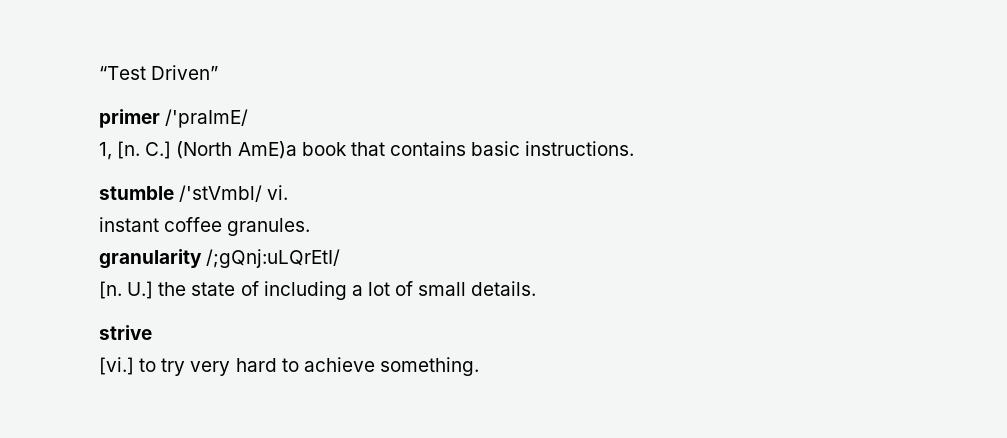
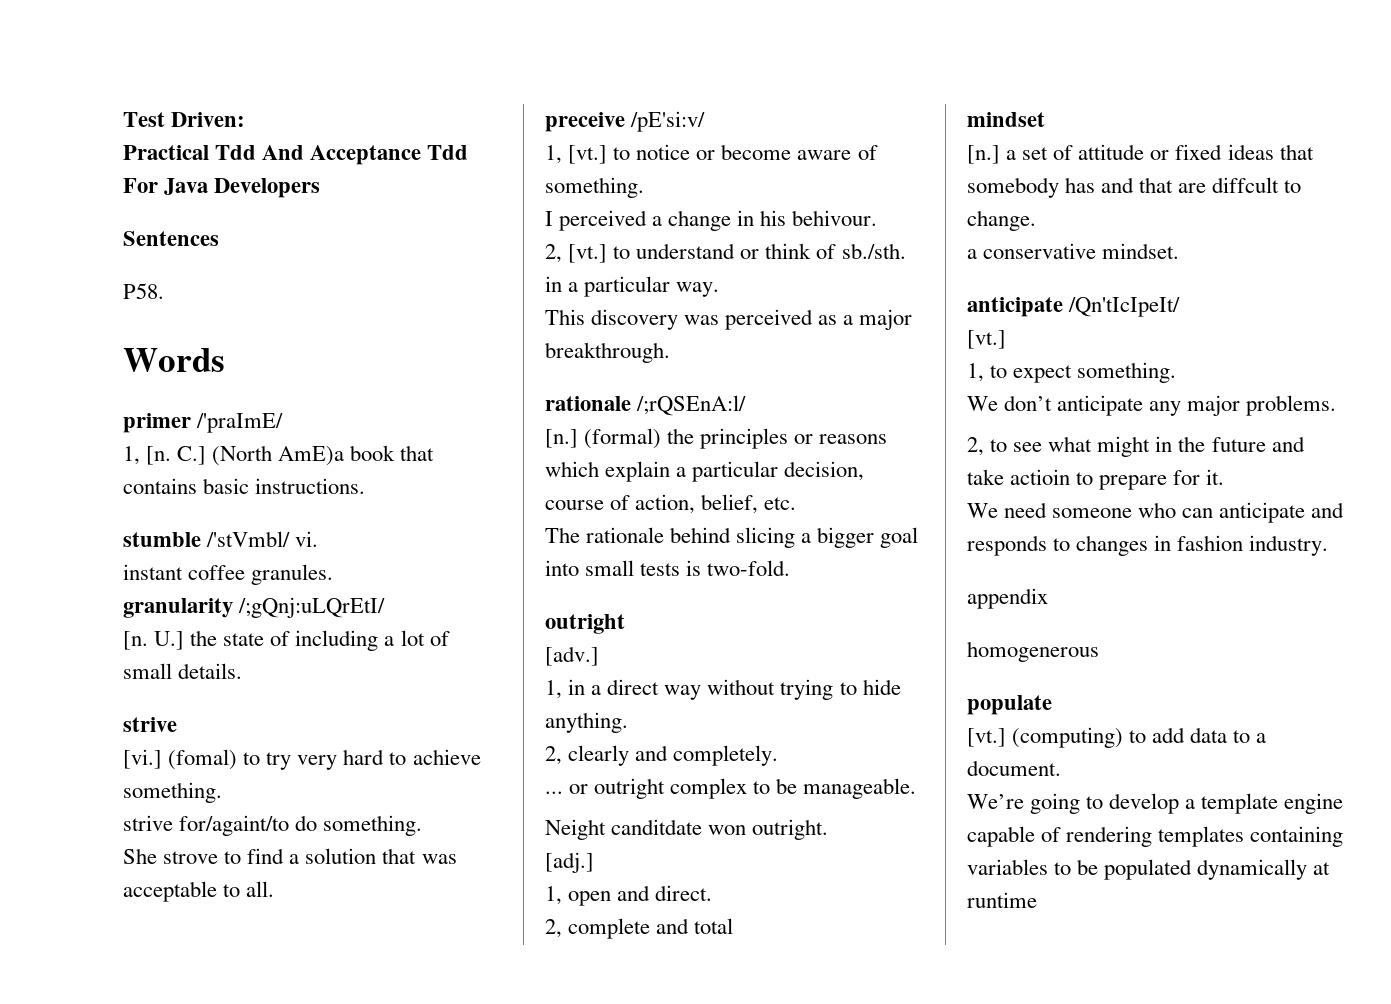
[99,65,219,80] “Test Driven” -> [123,112,246,127] [123,145,469,165] [123,178,321,198] [123,231,219,246] [123,283,164,299] [123,348,225,372] Test Driven: // Practical Tdd And Acceptance Tdd For Java Developers // Sentences // P58. // Words
(134, 366) none -> [168,749,238,770] (fomal)
(479, 366) none -> [123,815,423,836] [123,848,457,864] [123,881,275,902] [545,111,706,132] [545,144,878,164] [545,177,644,198] [545,210,878,231] [545,243,906,263] [545,276,720,297] [545,309,913,330] [545,342,670,363] [545,395,747,416] [545,428,888,449] [545,461,865,482] [545,494,797,514] [545,527,919,548] [545,560,791,576] [545,614,625,634] [545,646,599,666] [545,679,901,700] [545,712,628,733] [545,745,779,766] [545,778,917,799] [545,819,829,840] [545,852,594,873] [545,885,713,906] [545,918,734,939] [967,112,1045,127] [967,144,1314,164] [967,177,1302,198] [967,210,1036,231] [967,243,1180,259] [967,297,1181,317] [967,330,1006,349] [967,362,1177,383] [967,395,1337,416] [967,436,1305,457] [967,469,1225,490] [967,502,1345,523] [967,535,1329,556] [967,588,1048,609] [967,641,1099,662] [967,695,1052,715] [967,727,1267,748] [967,760,1061,776] [967,793,1344,814] [967,826,1344,847] [967,859,1331,880] [967,892,1037,908] // strive for/againt/to do something. // She strove to find a solution that was acceptable to all. // preceive /pE'si:v/ // 1, [vt.] to notice or become aware of something. // I perceived a change in his behivour. // 2, [vt.] to understand or think of sb./sth. in a particular way. // This discovery was perceived as a major breakthrough. // rationale /;rQSEnA:l/ // [n.] (formal) the principles or reasons which explain a particular decision, course of action, belief, etc. // The rationale behind slicing a bigger goal into small tests is two-fold. // outright // [adv.] // 1, in a direct way without trying to hide anything. // 2, clearly and completely. // ... or outright complex to be manageable. // Neight canditdate won outright. // [adj.] // 1, open and direct. // 2, complete and total // mindset // [n.] a set of attitude or fixed ideas that somebody has and that are diffcult to change. // a conservative mindset. // anticipate /Qn'tIcIpeIt/ // [vt.] // 1, to expect something. // We don’t anticipate any major problems. // 2, to see what might in the future and take actioin to prepare for it. // We need someone who can anticipate and responds to changes in fashion industry. // appendix // homogenerous // populate // [vt.] (computing) to add data to a document. // We’re going to develop a template engine capable of rendering templates containing variables to be populated dynamically at runtime

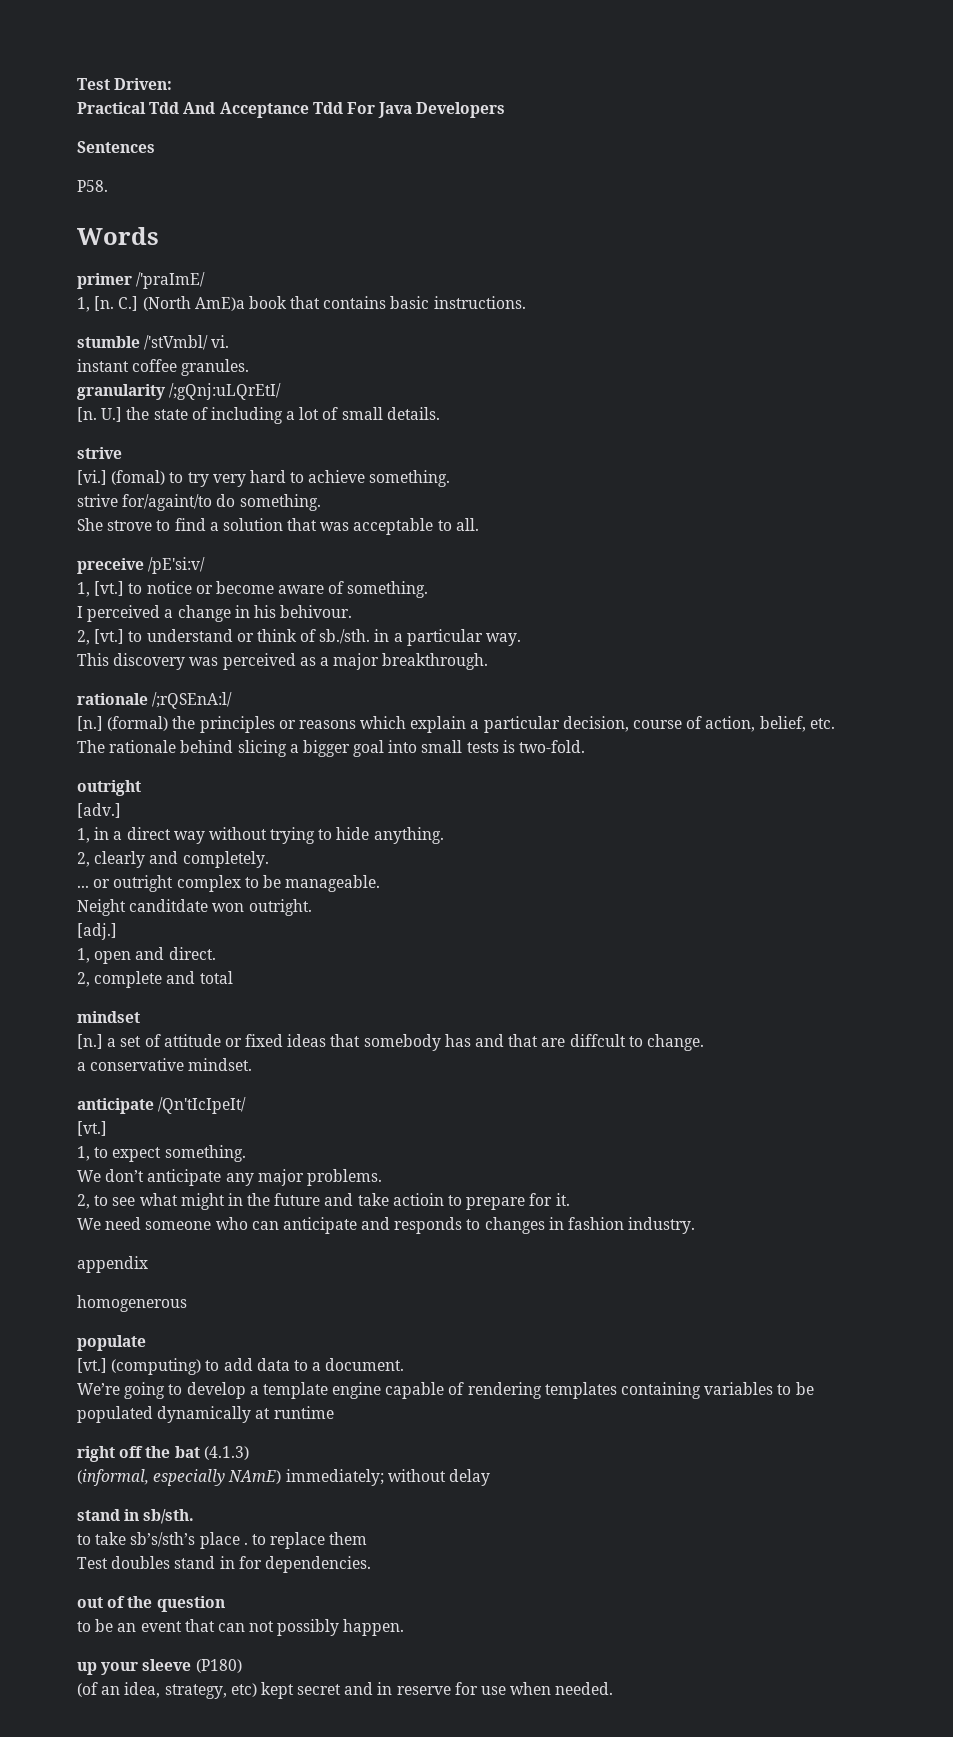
(1037, 900) none -> [77,1446,249,1462] [77,1469,490,1486] [77,1509,195,1524] [77,1532,368,1549] [77,1556,371,1573] [77,1596,225,1612] [77,1619,405,1636] [77,1659,242,1675] [77,1682,614,1699] // right off the bat (4.1.3) // (informal, especially NAmE) immediately; without delay // stand in sb/sth. // to take sb’s/sth’s place . to replace them // Test doubles stand in for dependencies. // out of the question // to be an event that can not possibly happen. // up your sleeve (P180) // (of an idea, strategy, etc) kept secret and in reserve for use when needed.

